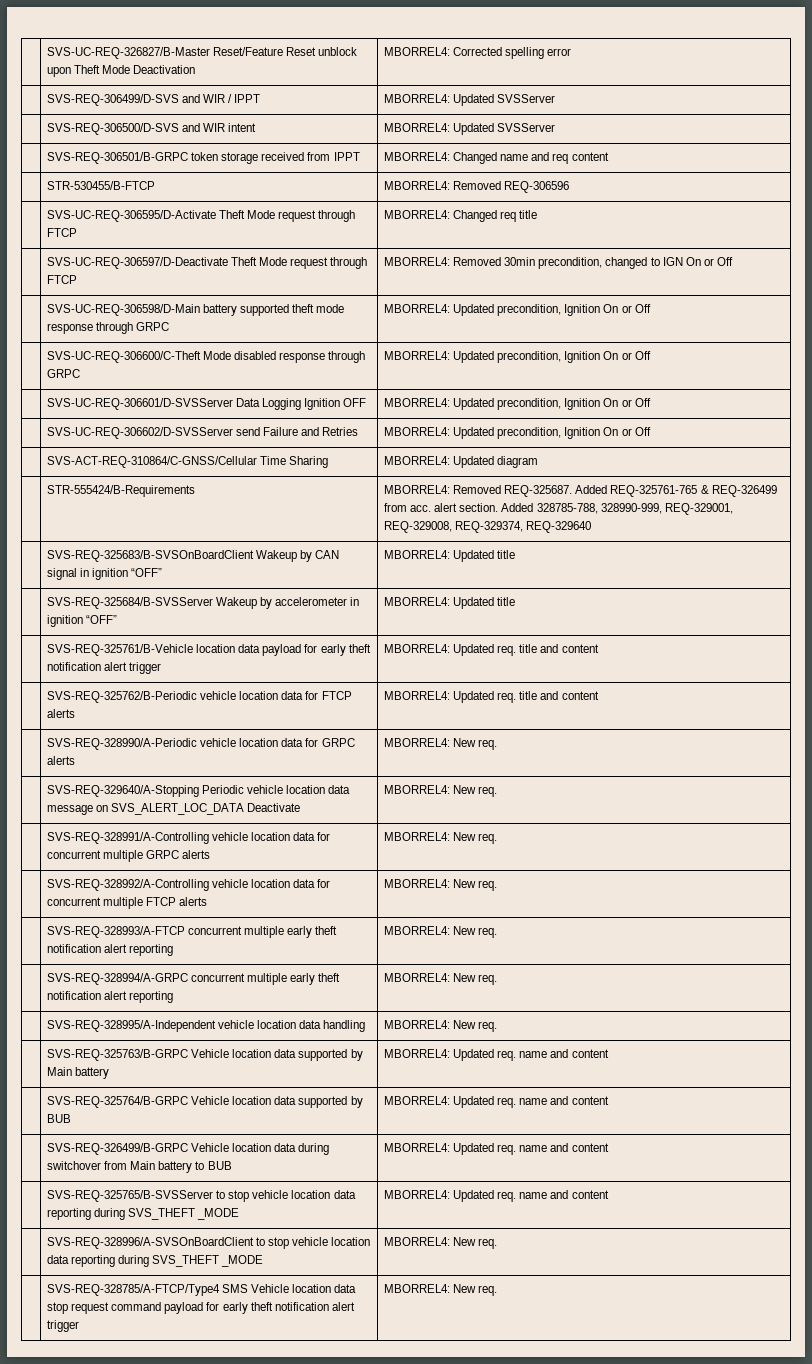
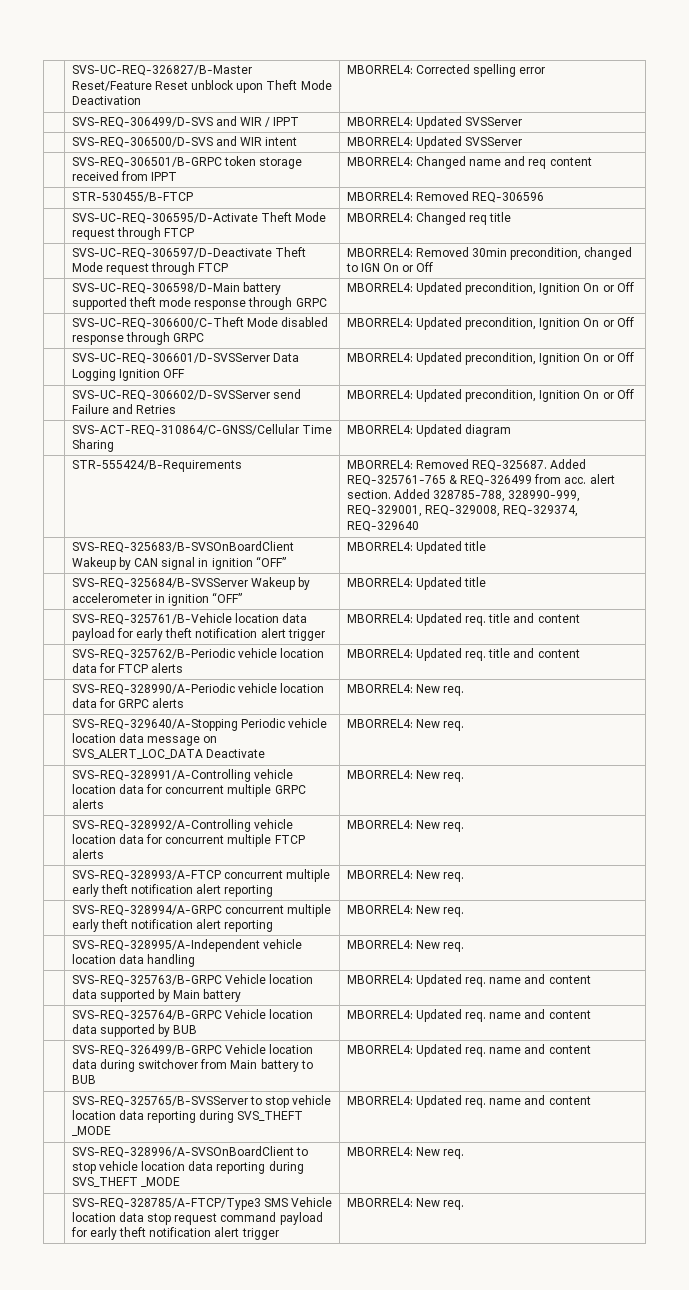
[47,1284,221,1296] SVS-REQ-328785/A-FTCP/Type4 -> [71,1198,261,1210] SVS-REQ-328785/A-FTCP/Type3

